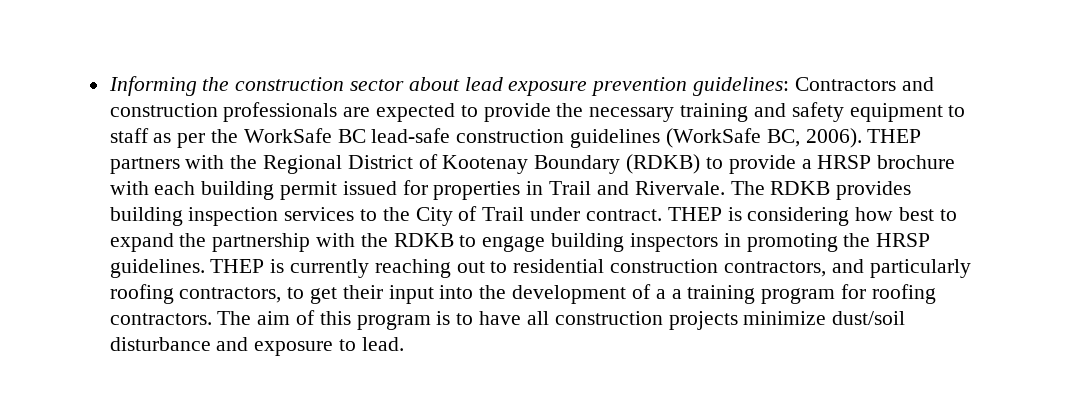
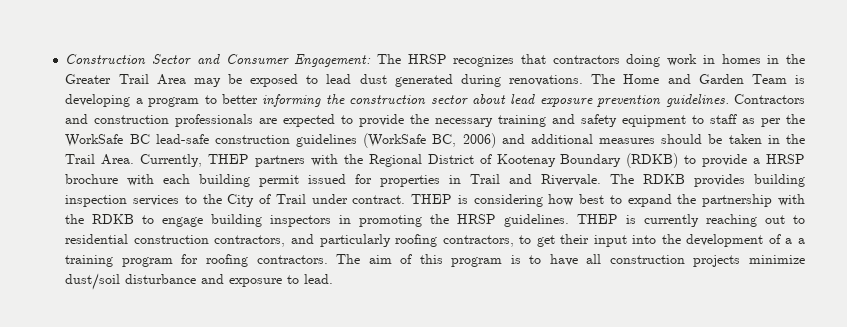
[108,76,197,96] Informing -> [65,54,806,67] [65,74,805,87] [65,94,322,107] Construction Sector and Consumer Engagement: The HRSP recognizes that contractors doing work in homes in the Greater Trail Area may be exposed to lead dust generated during renovations. The Home and Garden Team is developing a program to better informing
[693,77,790,96] guidelines: -> [665,94,729,107] guidelines.
[805,128,862,148] 2006). -> [462,133,805,148] [65,154,203,167] 2006) and additional measures should be taken in the Trail Area. Currently,

